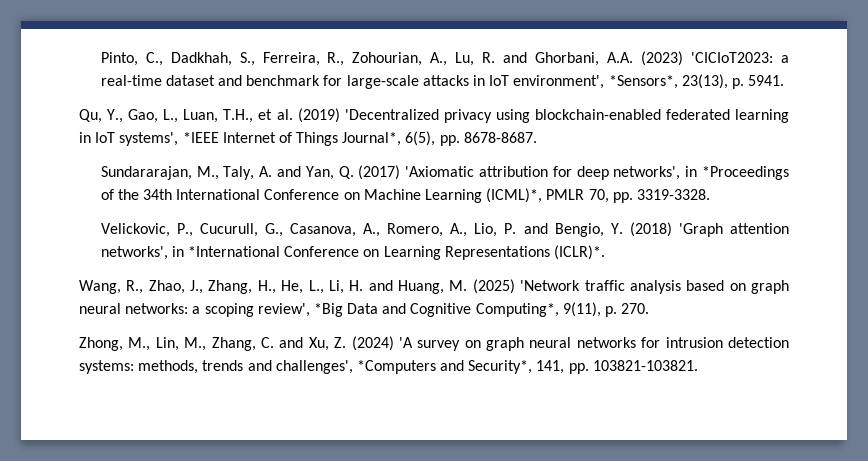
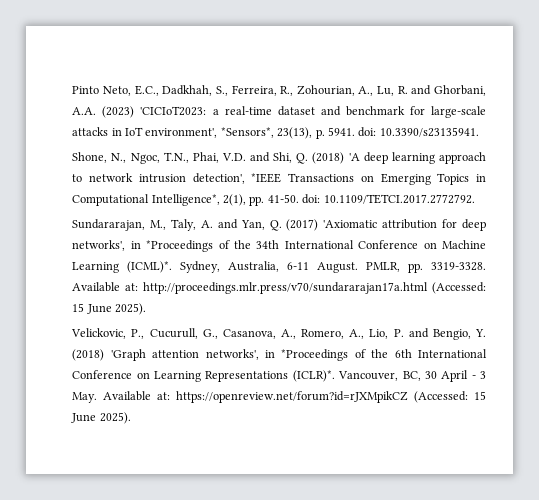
[100,52,163,66] Pinto, C., -> [72,85,159,96] Pinto Neto, E.C.,
[79,108,789,123] [79,131,537,146] // Qu, Y., Gao, L., Luan, T.H., et al. (2019) 'Decentralized privacy using blockchain-enabled federated learning in IoT systems', *IEEE Internet of Things Journal*, 6(5), pp. 8678-8687. -> [358,127,479,137] [72,152,486,164] [72,173,486,185] [72,194,475,206] doi: 10.3390/s23135941. // Shone, N., Ngoc, T.N., Phai, V.D. and Shi, Q. (2018) 'A deep learning approach to network intrusion detection', *IEEE Transactions on Emerging Topics in Computational Intelligence*, 2(1), pp. 41-50. doi: 10.1109/TETCI.2017.2772792.
[486,188,710,203] (ICML)*, PMLR 70, pp. 3319-3328. -> [127,261,486,273] [72,282,487,294] [72,303,147,315] (ICML)*. Sydney, Australia, 6-11 August. PMLR, pp. 3319-3328. Available at: http://proceedings.mlr.press/v70/sundararajan17a.html (Accessed: 15 June 2025).
[188,246,281,257] *International -> [281,349,488,361] *Proceedings of the 6th International
[79,279,789,294] [79,302,650,317] [79,336,790,351] [79,360,698,374] // Wang, R., Zhao, J., Zhang, H., He, L., Li, H. and Huang, M. (2025) 'Network traffic analysis based on graph neural networks: a scoping review', *Big Data and Cognitive Computing*, 9(11), p. 270. // Zhong, M., Lin, M., Zhang, C. and Xu, Z. (2024) 'A survey on graph neural networks for intrusion detection systems: methods, trends and challenges', *Computers and Security*, 141, pp. 103821-103821. -> [338,370,486,382] [72,391,486,403] [71,412,131,424] Vancouver, BC, 30 April - 3 May. Available at: https://openreview.net/forum?id=rJXMpikCZ (Accessed: 15 June 2025).

